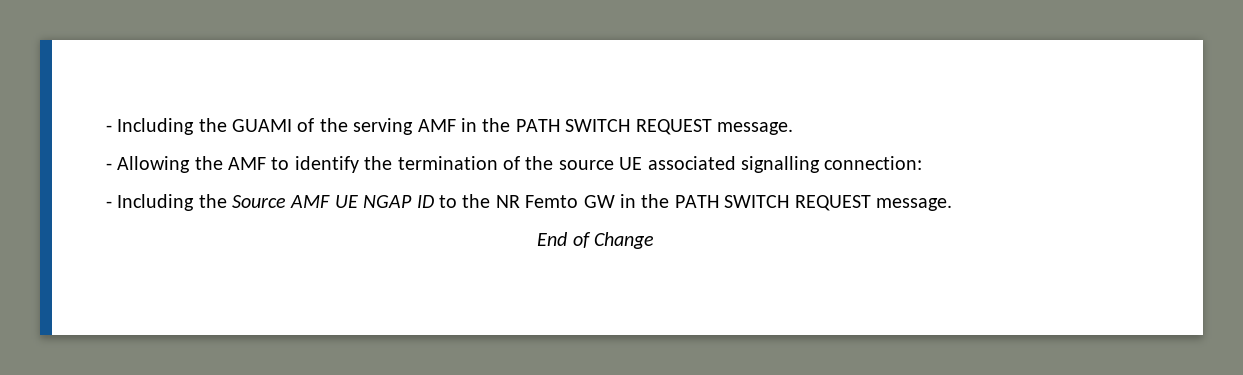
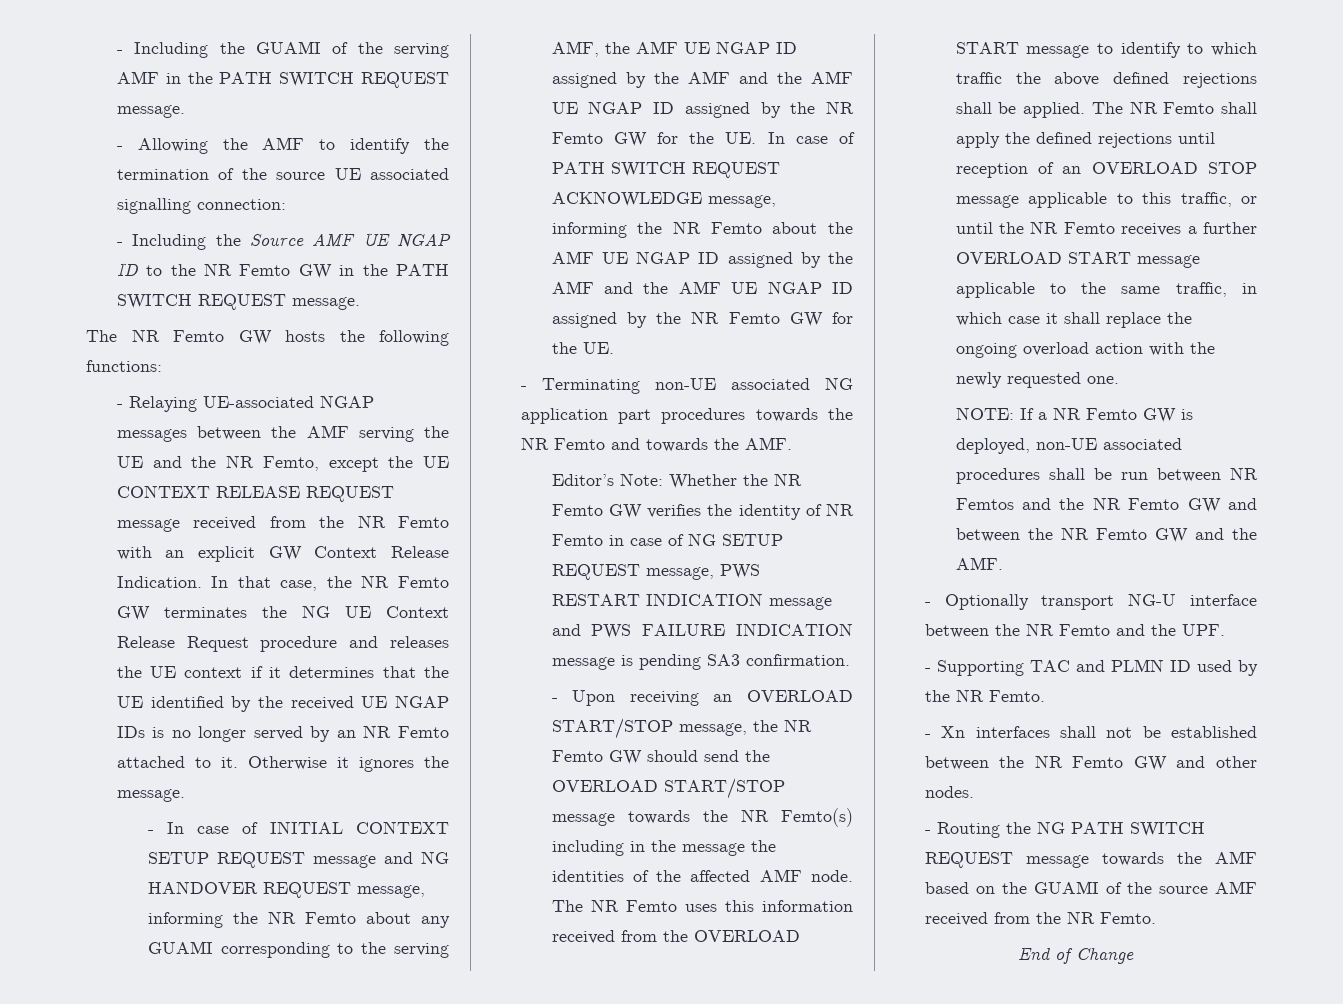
(952, 204) none -> [86,329,449,346] [86,360,162,372] [116,395,374,412] [116,425,449,442] [116,455,450,472] [116,485,394,502] [116,515,449,532] [116,546,449,562] [116,575,449,591] [116,605,450,621] [116,636,449,652] [116,666,449,678] [116,695,449,712] [116,725,450,742] [116,756,449,772] [116,789,185,802] [147,821,449,834] [147,851,450,868] [147,881,425,898] [147,911,450,928] [147,941,450,958] [551,41,797,57] [551,71,853,88] [551,101,854,118] [551,132,855,147] [551,162,780,178] [551,191,776,208] [551,221,853,238] [551,251,853,268] [551,281,853,294] [551,311,853,328] [551,342,614,354] [520,377,853,394] [520,408,853,424] [520,437,792,452] [551,473,802,489] [551,503,854,520] [551,533,783,546] [551,564,760,580] [551,593,832,610] [551,623,853,639] [551,654,850,670] [551,690,853,706] [551,718,812,739] [551,750,770,765] [551,778,785,799] [551,808,853,827] [551,840,776,856] [551,869,853,882] [551,899,853,912] [551,930,800,944] [955,42,1257,58] [955,72,1257,88] [955,101,1257,118] [955,132,1215,148] [955,162,1257,178] [955,192,1257,208] [955,221,1257,236] [955,252,1200,268] [955,282,1257,298] [955,312,1192,328] [955,342,1215,358] [955,372,1119,388] [955,407,1193,423] [955,438,1182,454] [955,467,1258,484] [955,497,1257,513] [955,527,1257,543] [955,557,1003,570] [924,593,1257,610] [924,623,1225,638] [924,659,1258,676] [924,689,1045,702] [924,726,1257,738] [924,755,1257,771] [924,786,974,798] [924,821,1205,838] [924,851,1257,868] [924,881,1257,894] [924,911,1156,926] // The NR Femto GW hosts the following functions: // - Relaying UE-associated NGAP messages between the AMF serving the UE and the NR Femto, except the UE CONTEXT RELEASE REQUEST message received from the NR Femto with an explicit GW Context Release Indication. In that case, the NR Femto GW terminates the NG UE Context Release Request procedure and releases the UE context if it determines that the UE identified by the received UE NGAP IDs is no longer served by an NR Femto attached to it. Otherwise it ignores the message. // - In case of INITIAL CONTEXT SETUP REQUEST message and NG HANDOVER REQUEST message, informing the NR Femto about any GUAMI corresponding to the serving AMF, the AMF UE NGAP ID assigned by the AMF and the AMF UE NGAP ID assigned by the NR Femto GW for the UE. In case of PATH SWITCH REQUEST ACKNOWLEDGE message, informing the NR Femto about the AMF UE NGAP ID assigned by the AMF and the AMF UE NGAP ID assigned by the NR Femto GW for the UE. // - Terminating non-UE associated NG application part procedures towards the NR Femto and towards the AMF. // Editor’s Note: Whether the NR Femto GW verifies the identity of NR Femto in case of NG SETUP REQUEST message, PWS RESTART INDICATION message and PWS FAILURE INDICATION message is pending SA3 confirmation. // - Upon receiving an OVERLOAD START/STOP message, the NR Femto GW should send the OVERLOAD START/STOP message towards the NR Femto(s) including in the message the identities of the affected AMF node. The NR Femto uses this information received from the OVERLOAD START message to identify to which traffic the above defined rejections shall be applied. The NR Femto shall apply the defined rejections until reception of an OVERLOAD STOP message applicable to this traffic, or until the NR Femto receives a further OVERLOAD START message applicable to the same traffic, in which case it shall replace the ongoing overload action with the newly requested one. // NOTE: If a NR Femto GW is deployed, non-UE associated procedures shall be run between NR Femtos and the NR Femto GW and between the NR Femto GW and the AMF. // - Optionally transport NG-U interface between the NR Femto and the UPF. // - Supporting TAC and PLMN ID used by the NR Femto. // - Xn interfaces shall not be established between the NR Femto GW and other nodes. // - Routing the NG PATH SWITCH REQUEST message towards the AMF based on the GUAMI of the source AMF received from the NR Femto.

